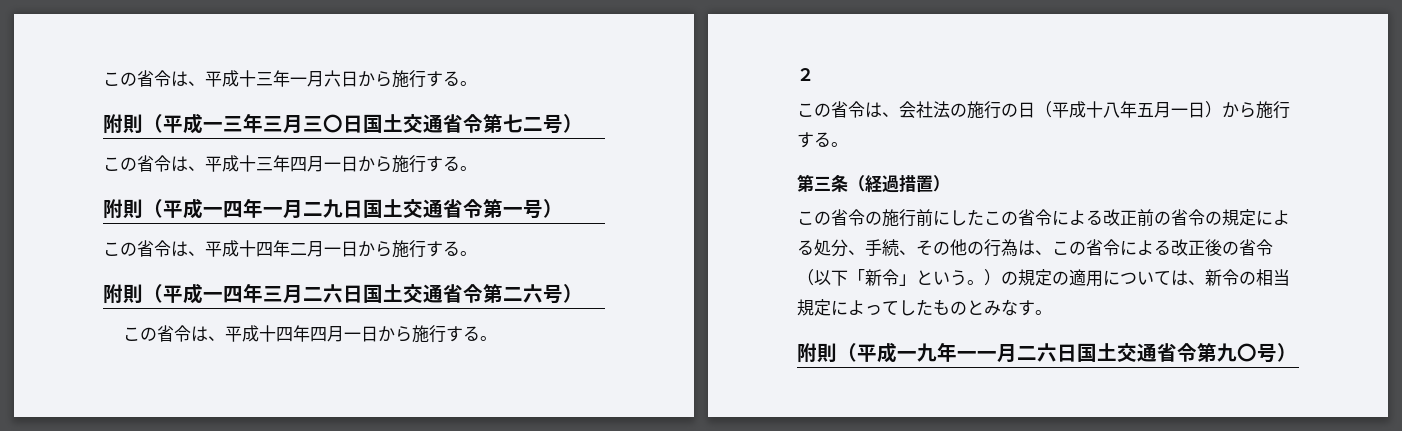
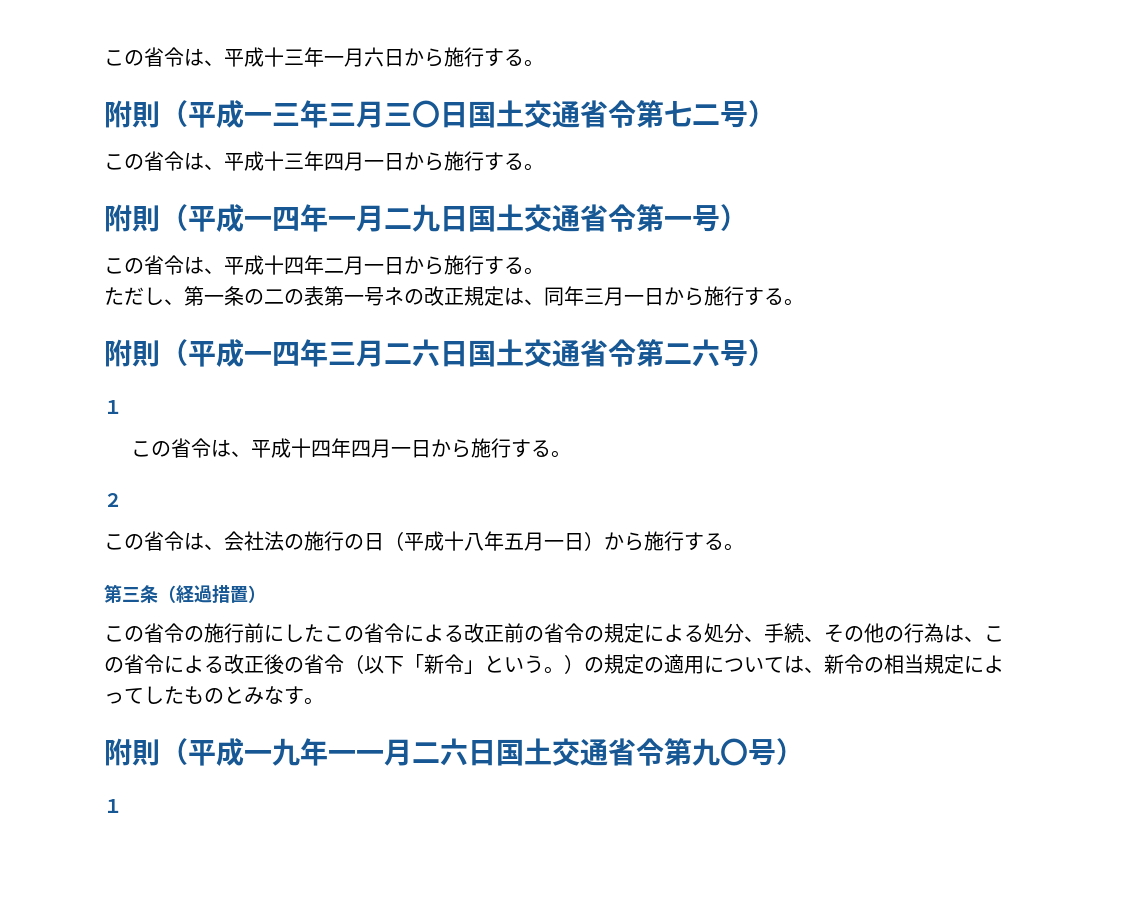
(477, 253) none -> [104,286,804,306] // ただし、第一条の二の表第一号ネの改正規定は、同年三月一日から施行する。
(583, 293) none -> [104,400,122,414] // １
(1297, 352) none -> [104,799,122,813] // １

